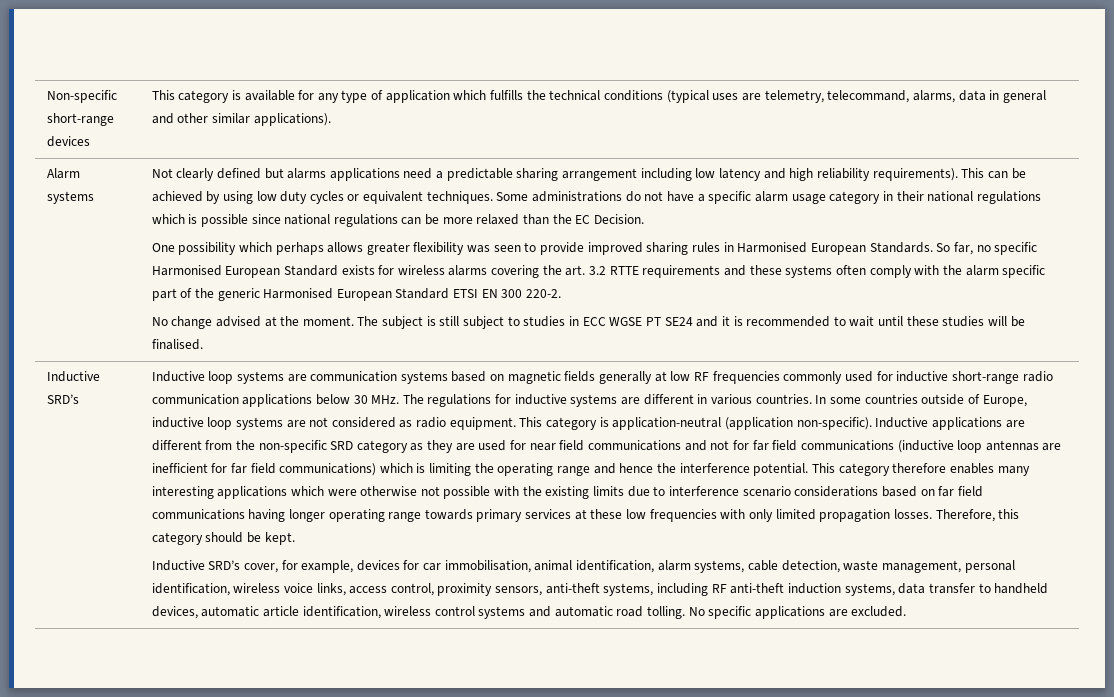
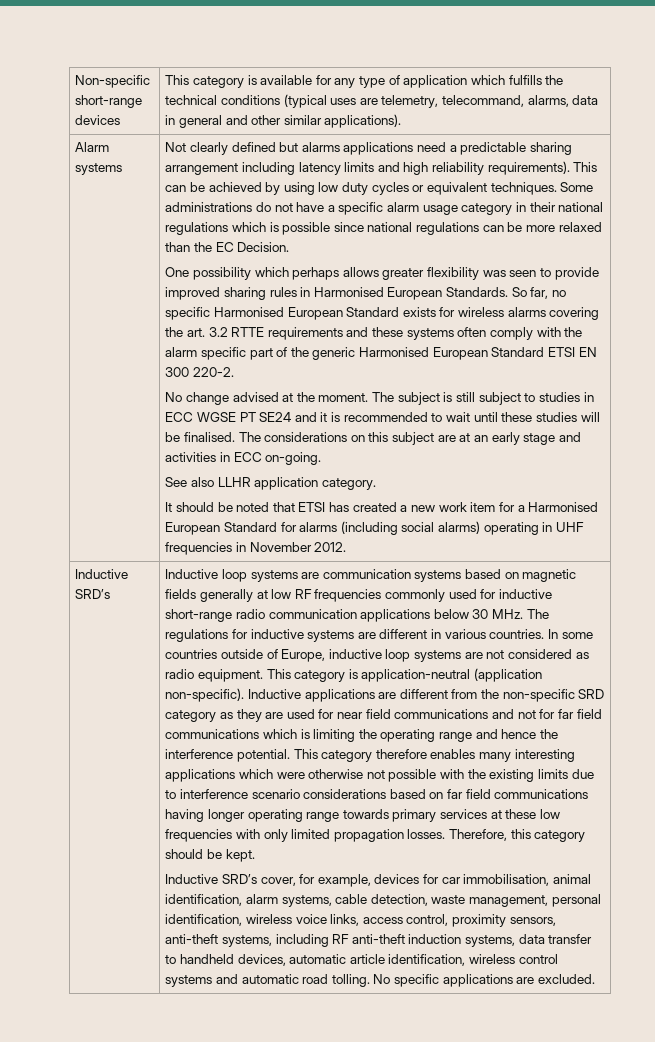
[695,168,761,181] low latency -> [298,162,375,175] latency limits
(203, 344) none -> [238,432,581,445] [165,452,322,465] [165,477,376,490] [165,502,599,512] [165,521,585,535] [165,542,347,555] The considerations on this subject are at an early stage and activities in ECC on-going. // See also LLHR application category. // It should be noted that ETSI has created a new work item for a Harmonised European Standard for alarms (including social alarms) operating in UHF frequencies in November 2012.
[897,440,1062,453] [151,463,377,476] (inductive loop antennas are inefficient for far field communications) -> (260, 734) none

